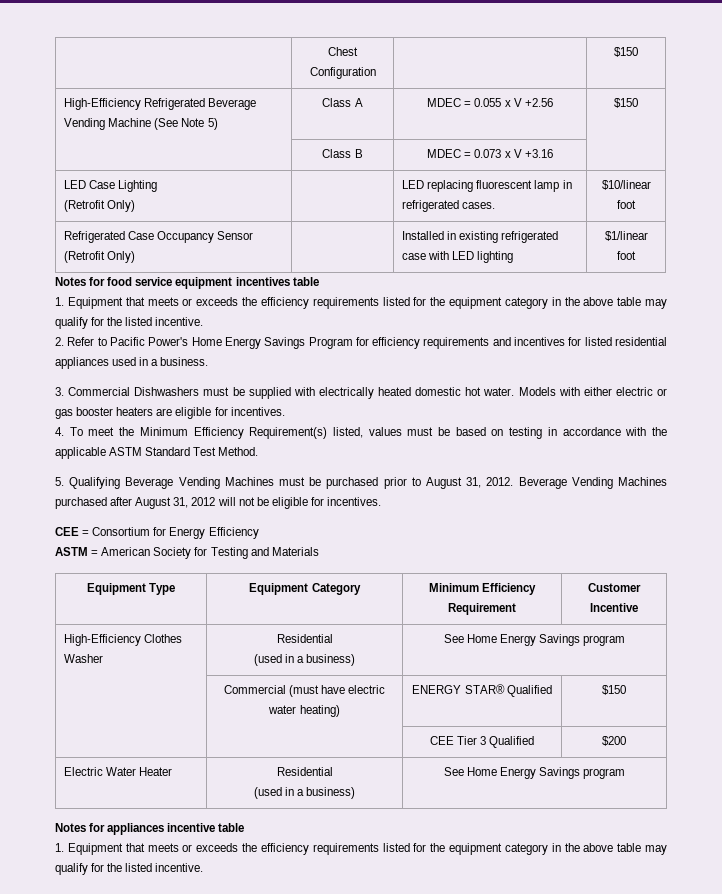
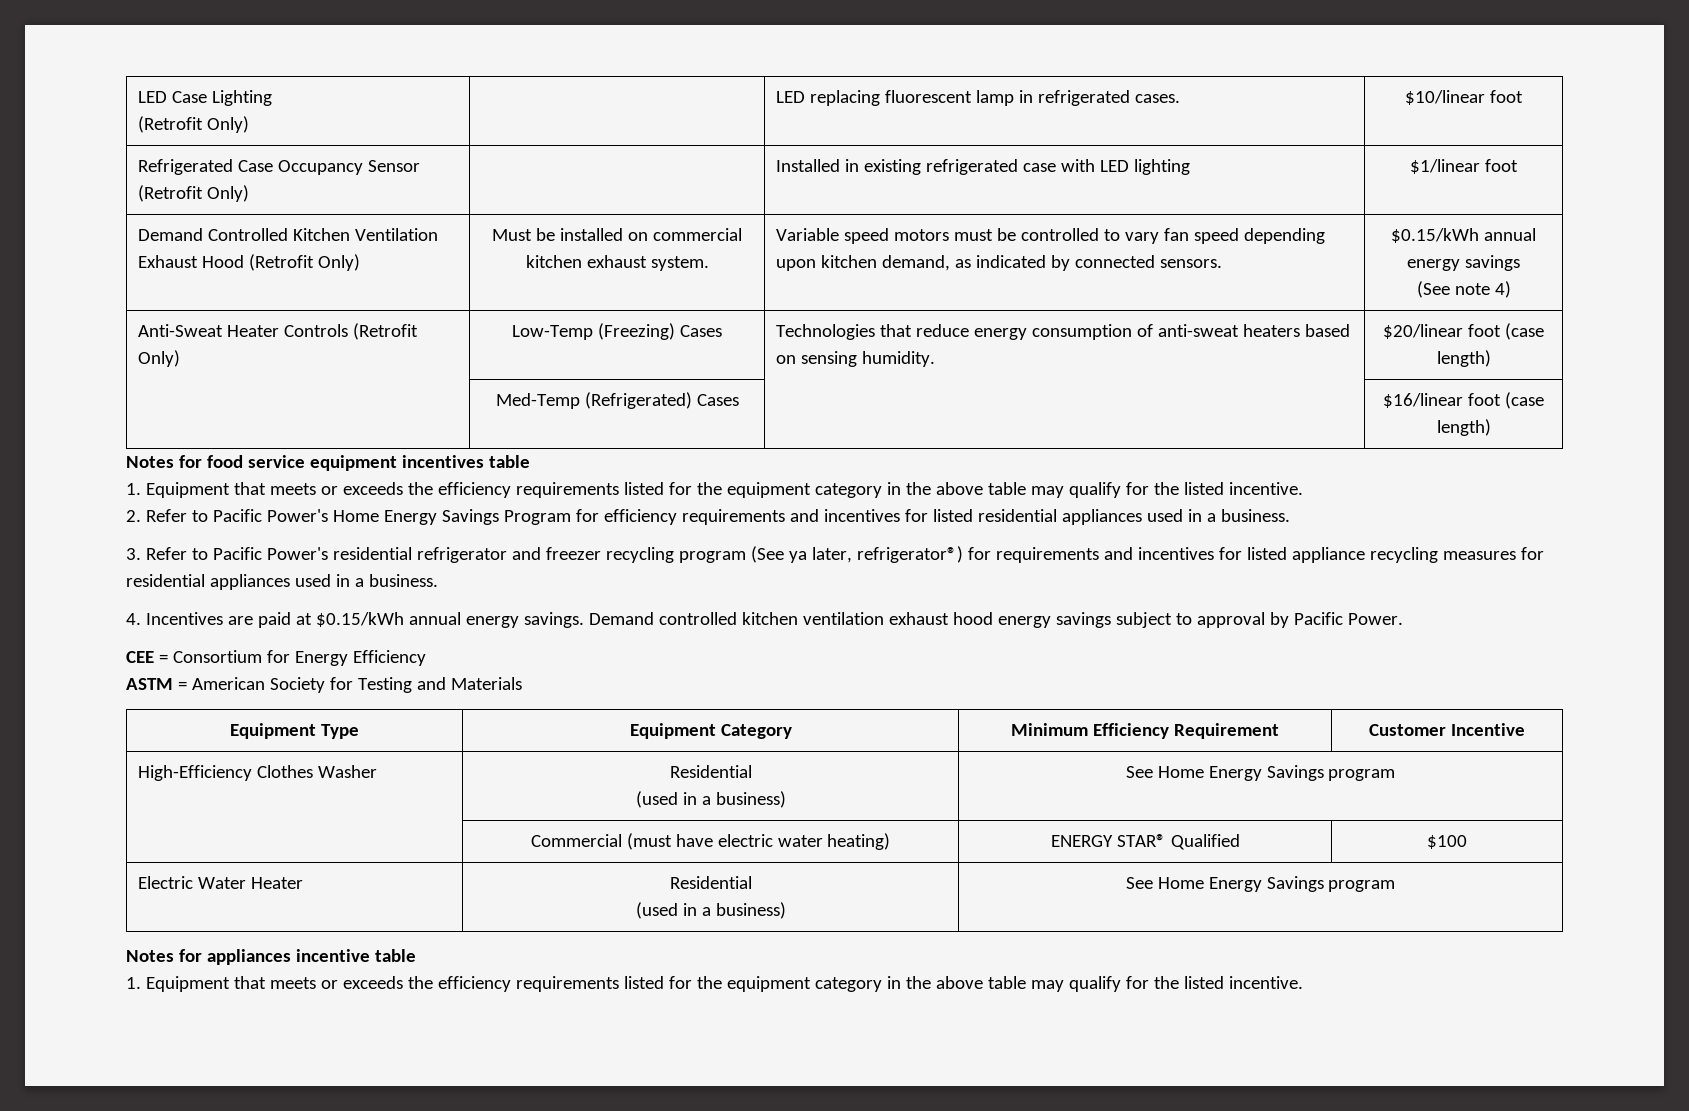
[328,47,358,56] [309,67,376,79] [614,47,638,57] [64,98,257,110] [64,118,218,130] [322,98,363,107] [427,98,553,107] [614,98,638,108] [322,149,363,158] [427,149,553,158] | Chest Configuration | | $150 // High-Efficiency Refrigerated Beverage Vending Machine (See Note 5) | Class A | MDEC = 0.055 x V +2.56 | $150 // | Class B | MDEC = 0.073 x V +3.16 | // -> (137, 97) none
(636, 255) none -> [137,228,438,241] [137,254,360,271] [492,228,742,241] [525,255,709,271] [775,228,1325,244] [775,255,1222,271] [1391,228,1536,243] [1407,255,1520,271] [1416,281,1511,298] [137,323,418,340] [137,350,180,367] [512,323,722,340] [775,324,1350,340] [775,351,935,367] [1383,323,1544,340] [1436,350,1491,367] [495,392,739,409] [1383,392,1544,409] [1436,419,1491,436] // Demand Controlled Kitchen Ventilation Exhaust Hood (Retrofit Only) | Must be installed on commercial kitchen exhaust system. | Variable speed motors must be controlled to vary fan speed depending upon kitchen demand, as indicated by connected sensors. | $0.15/kWh annual energy savings // (See note 4) // Anti-Sweat Heater Controls (Retrofit Only) | Low-Temp (Freezing) Cases | Technologies that reduce energy consumption of anti-sweat heaters based on sensing humidity. | $20/linear foot (case length) // | Med-Temp (Refrigerated) Cases | | $16/linear foot (case length)
[68,387,667,399] [55,407,285,419] [55,427,667,439] [55,447,259,459] [55,477,667,489] [55,497,382,509] Commercial Dishwashers must be supplied with electrically heated domestic hot water. Models with either electric or gas booster heaters are eligible for incentives. // 4. To meet the Minimum Efficiency Requirement(s) listed, values must be based on testing in accordance with the applicable ASTM Standard Test Method. // 5. Qualifying Beverage Vending Machines must be purchased prior to August 31, 2012. Beverage Vending Machines purchased after August 31, 2012 will not be eligible for incentives. -> [145,546,1544,563] [126,574,438,590] [126,612,1403,628] Refer to Pacific Power's residential refrigerator and freezer recycling program (See ya later, refrigerator®) for requirements and incentives for listed appliance recycling measures for residential appliances used in a business. // 4. Incentives are paid at $0.15/kWh annual energy savings. Demand controlled kitchen ventilation exhaust hood energy savings subject to approval by Pacific Power.
[602,685,626,695] [429,736,535,748] [602,736,626,746] $150 // | | CEE Tier 3 Qualified | $200 -> [1427,835,1467,849] $100

